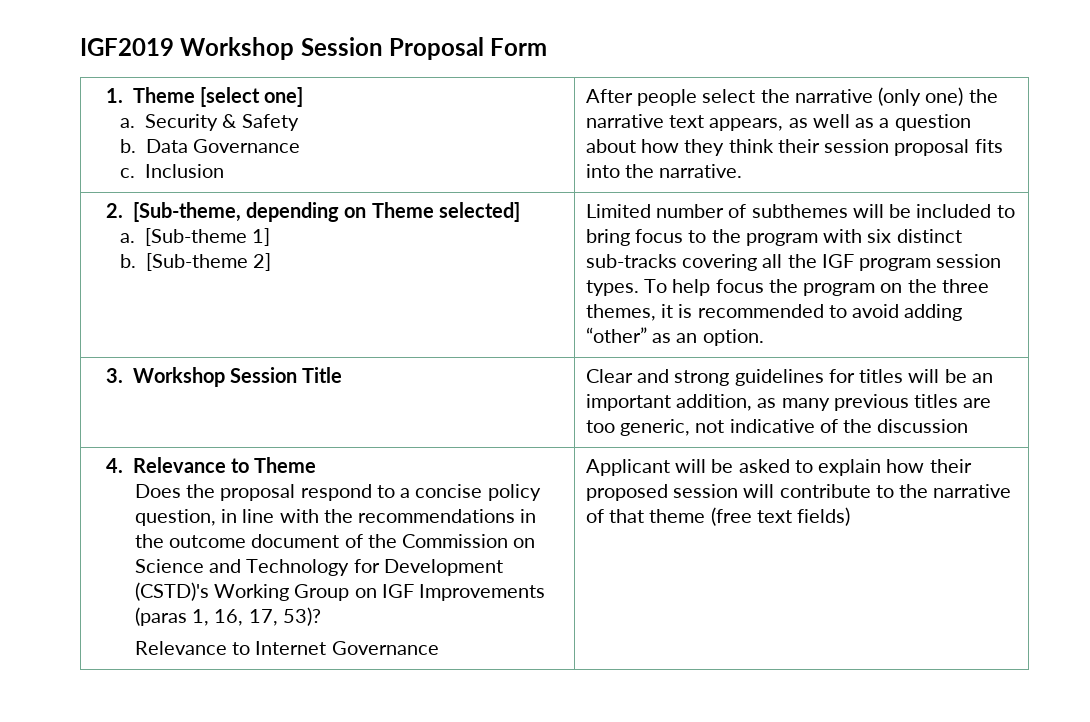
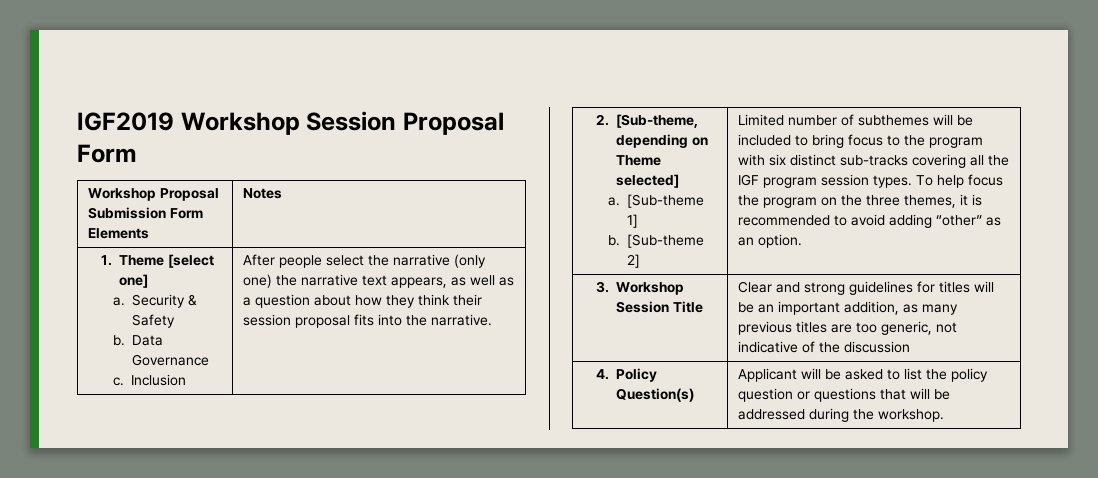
(548, 47) none -> [87,188,219,201] [87,207,203,219] [87,228,149,239] [242,188,282,199] // Workshop Proposal Submission Form Elements | Notes
[132,457,317,473] [134,484,541,501] [134,509,537,526] [134,534,536,548] [134,559,503,576] [134,582,546,601] [134,607,321,626] [134,641,439,655] Relevance to Theme // Does the proposal respond to a concise policy question, in line with the recommendations in the outcome document of the Commission on Science and Technology for Development (CSTD)'s Working Group on IGF Improvements (paras 1, 16, 17, 53)? // Relevance to Internet Governance -> [615,368,657,382] [615,388,694,402] Policy Question(s)
[818,459,972,476] [585,484,1012,501] [585,507,851,526] explain how their proposed session will contribute to the narrative of that theme (free text fields) -> [903,368,988,382] [737,388,950,402] [737,408,944,422] list the policy question or questions that will be addressed during the workshop.

